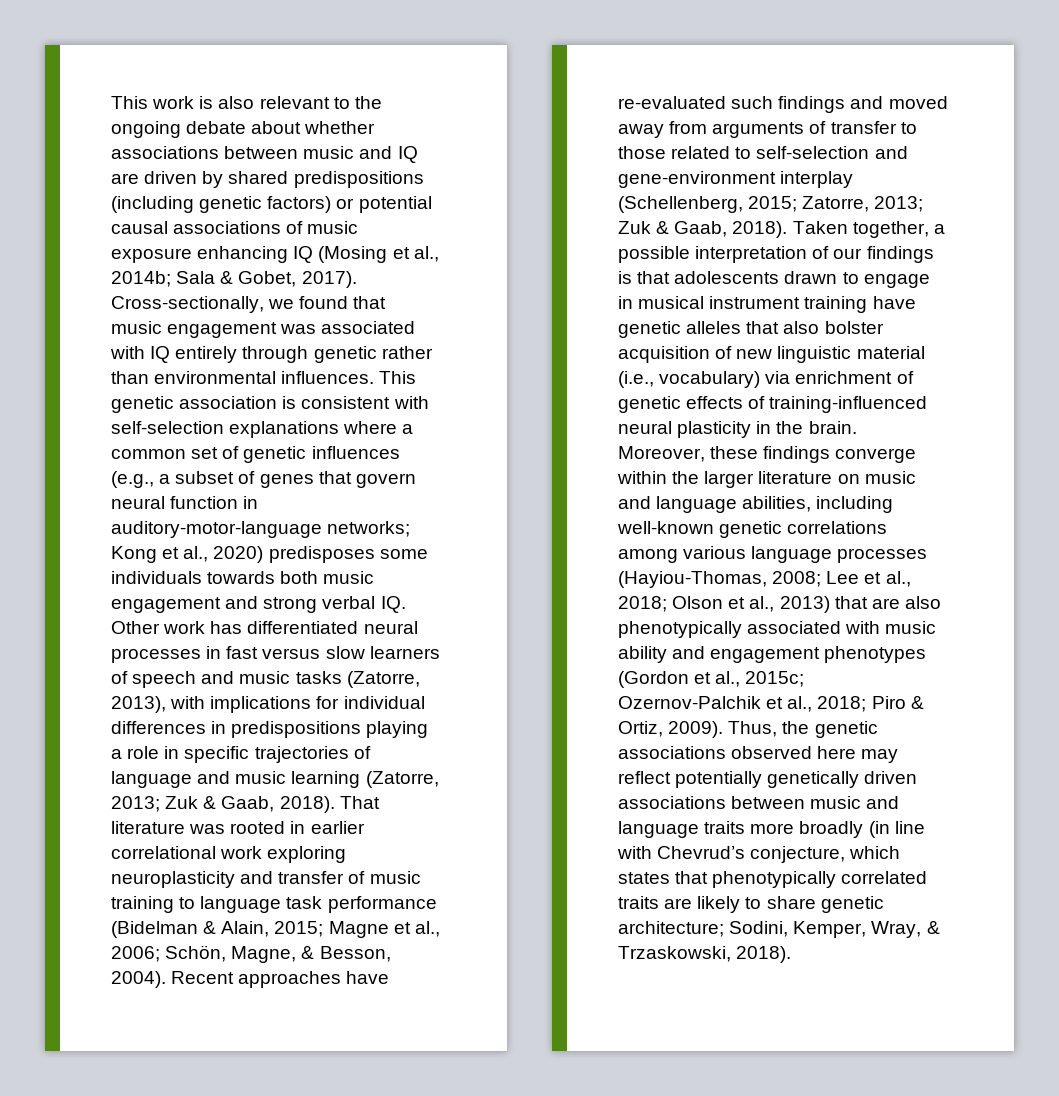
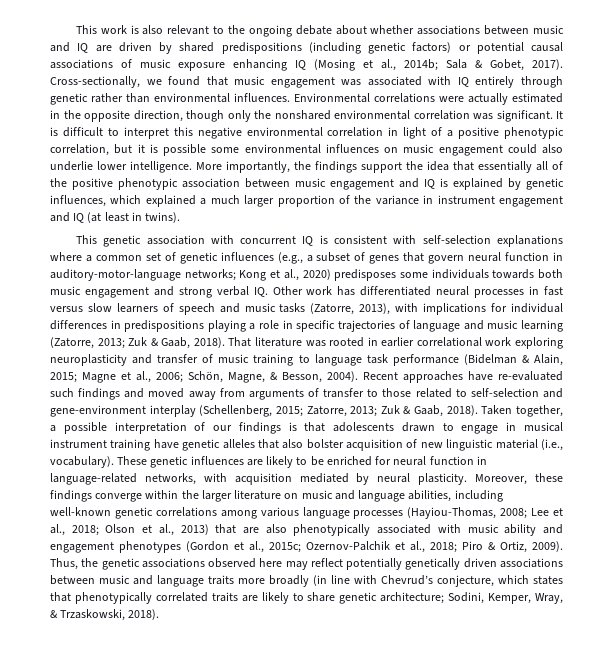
[379,371,417,384] [111,396,278,413] This genetic association -> [294,93,563,105] [50,110,563,122] [50,127,564,139] [50,144,563,156] [50,161,563,173] [50,178,564,190] [50,195,563,207] [50,212,181,223] [75,235,314,247] Environmental correlations were actually estimated in the opposite direction, though only the nonshared environmental correlation was significant. It is difficult to interpret this negative environmental correlation in light of a positive phenotypic correlation, but it is possible some environmental influences on music engagement could also underlie lower intelligence. More importantly, the findings support the idea that essentially all of the positive phenotypic association between music engagement and IQ is explained by genetic influences, which explained a much larger proportion of the variance in instrument engagement and IQ (at least in twins). // This genetic association with concurrent IQ
[659,371,914,388] [618,396,928,413] [618,421,857,438] vocabulary) via enrichment of genetic effects of training-influenced neural plasticity in the brain. -> [50,456,487,468] [50,473,468,485] vocabulary). These genetic influences are likely to be enriched for neural function in language-related networks, with acquisition mediated by neural plasticity.

